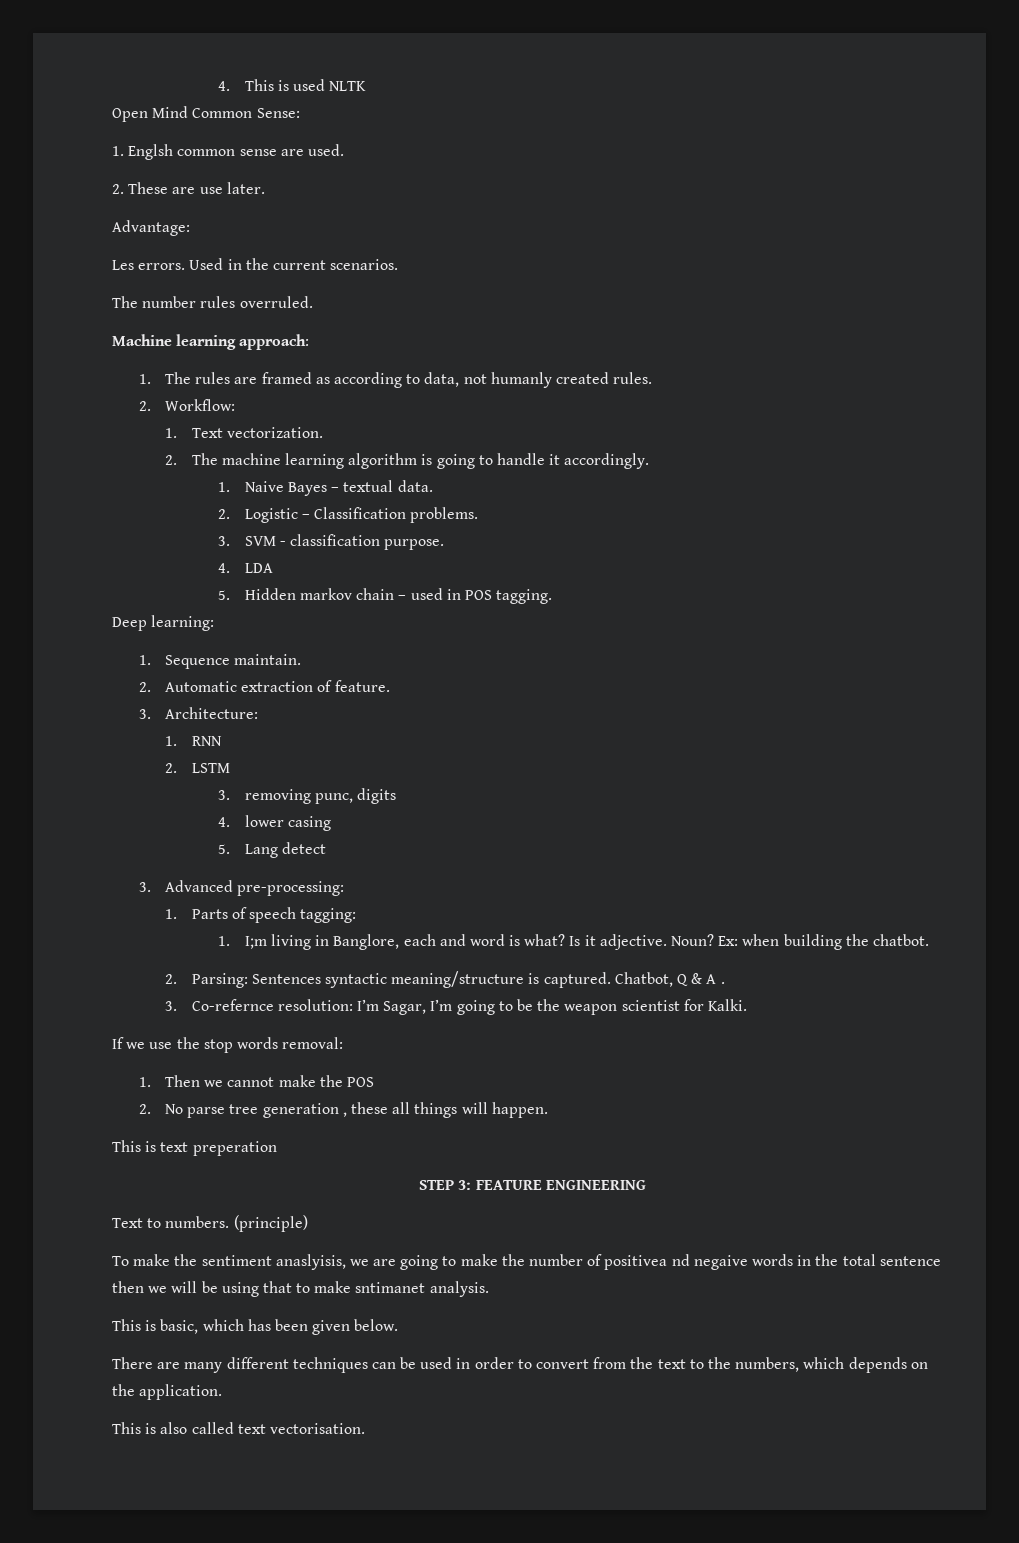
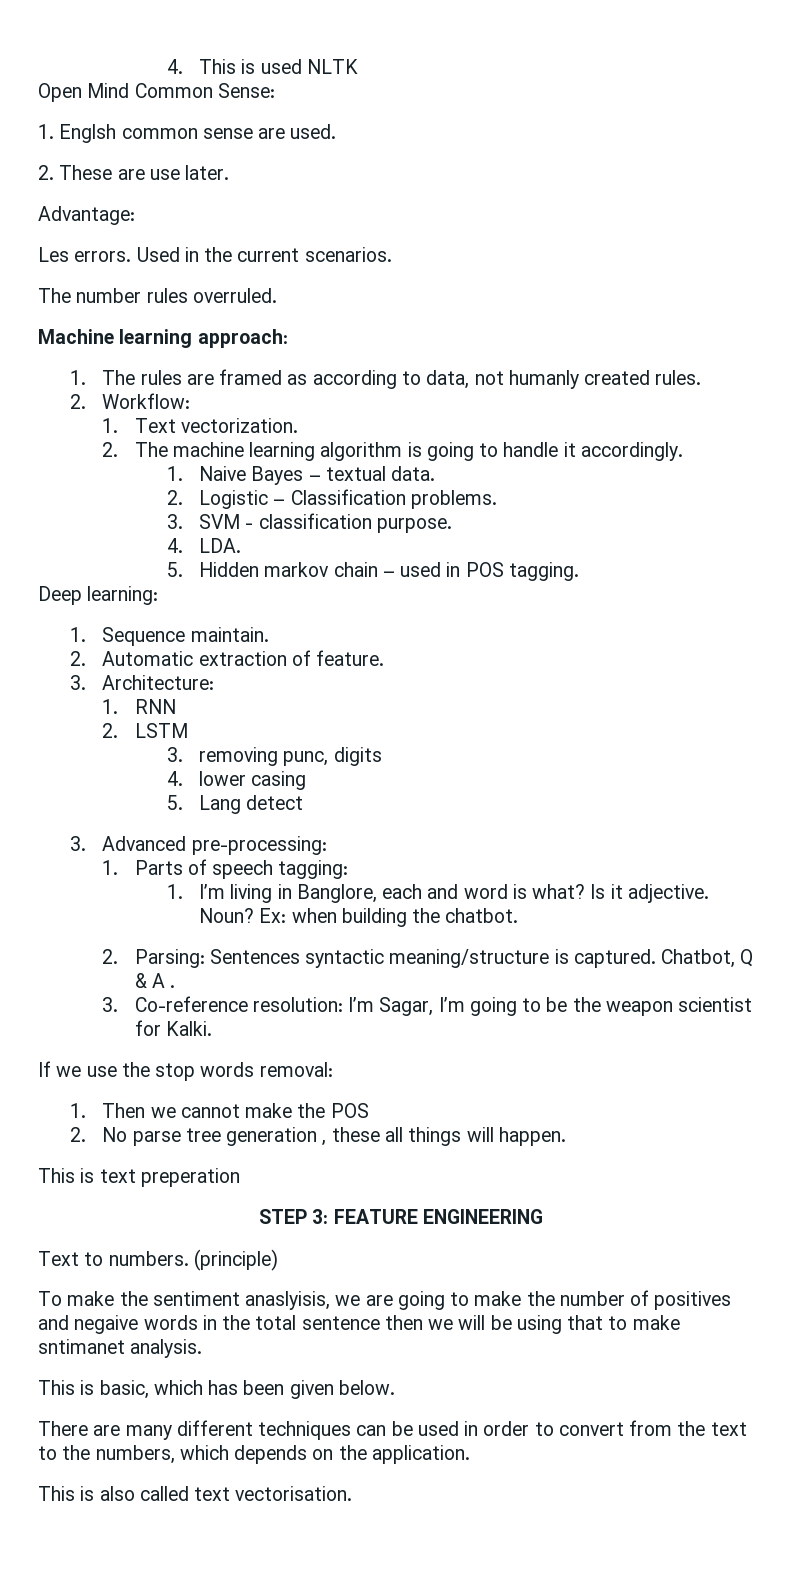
[244,563,273,573] LDA -> [199,538,242,553] LDA.
[244,936,267,949] I;m -> [199,884,226,899] I’m
[191,999,274,1011] Co-refernce -> [134,996,248,1012] Co-reference
[604,1254,690,1270] positivea nd -> [654,1291,732,1310] [38,1315,69,1330] positives and

